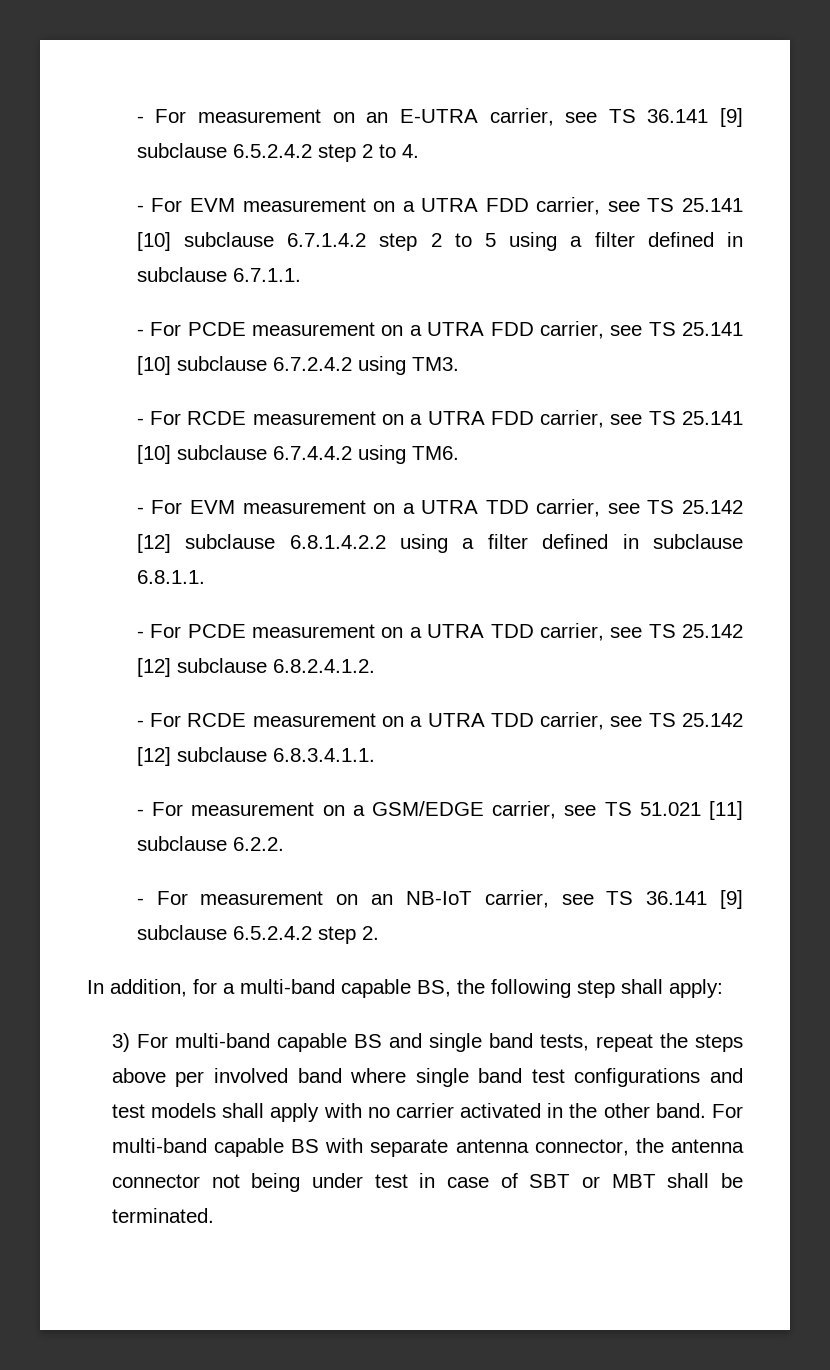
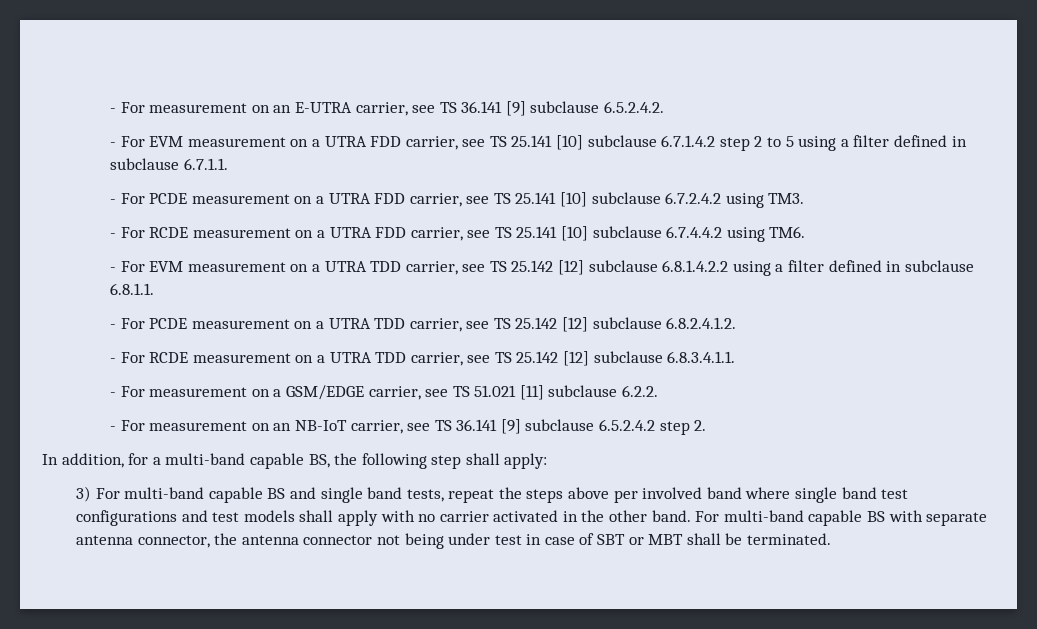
[232,144,419,162] 6.5.2.4.2 step 2 to 4. -> [604,101,665,113] 6.5.2.4.2.

